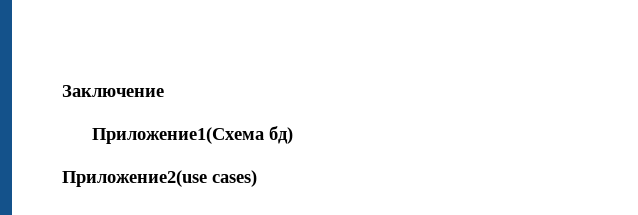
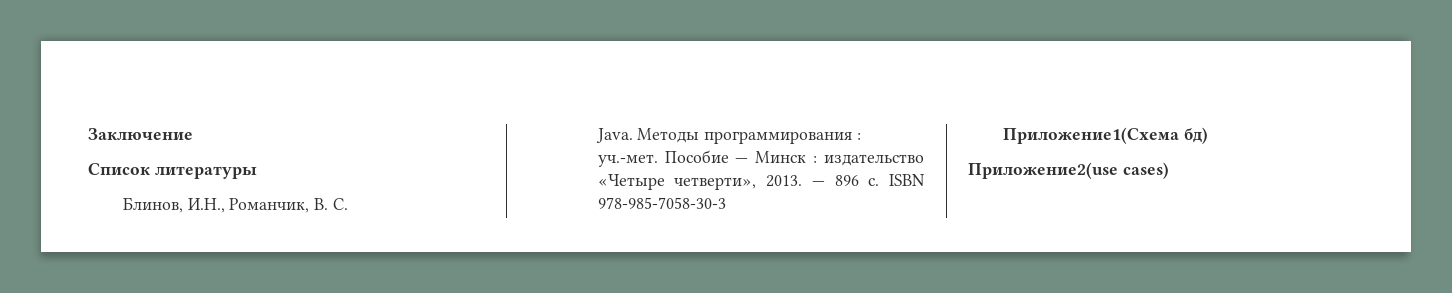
(164, 91) none -> [88,163,257,179] [122,197,348,213] [595,128,861,144] [597,150,924,167] [597,174,925,190] [597,197,726,209] // Список литературы // Блинов, И.Н., Романчик, В. С. // Java. Методы программирования : уч.-мет. Пособие — Минск : издательство «Четыре четверти», 2013. — 896 с. ISBN 978-985-7058-30-3

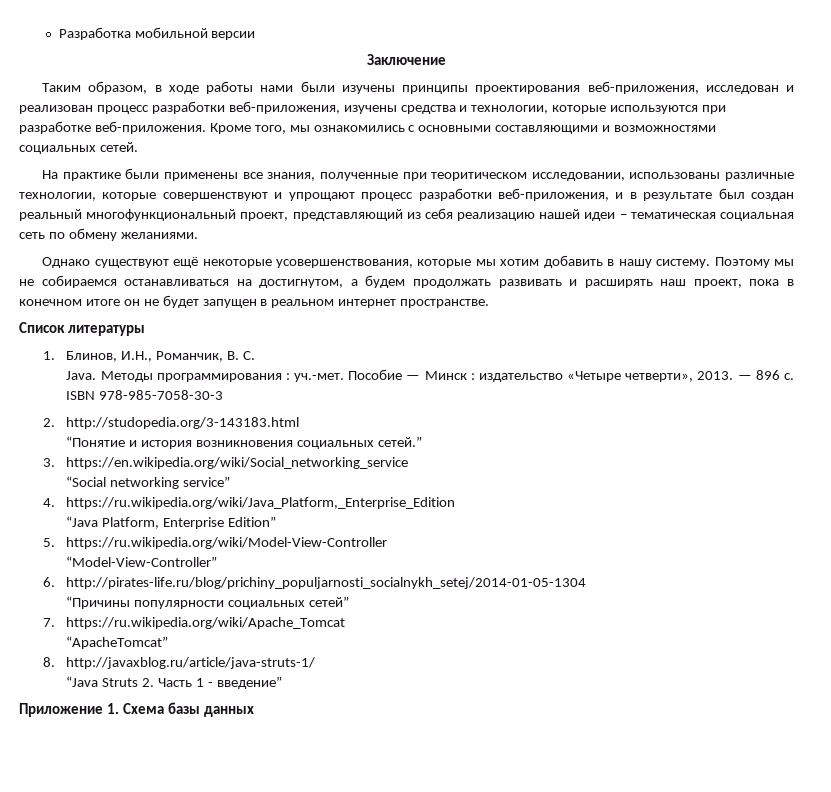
[88,128,193,140] Заключение -> [58,27,256,40] [367,54,446,65] [42,81,794,94] [19,101,727,114] [19,121,717,134] [19,142,138,154] [42,168,794,181] [19,188,794,201] [19,208,794,221] [19,228,198,241] [42,255,794,268] [19,275,794,288] [19,295,490,308] Разработка мобильной версии // Заключение // Таким образом, в ходе работы нами были изучены принципы проектирования веб-приложения, исследован и реализован процесс разработки веб-приложения, изучены средства и технологии, которые используются при разработке веб-приложения. Кроме того, мы ознакомились с основными составляющими и возможностями социальных сетей. // На практике были применены все знания, полученные при теоритическом исследовании, использованы различные технологии, которые совершенствуют и упрощают процесс разработки веб-приложения, и в результате был создан реальный многофункциональный проект, представляющий из себя реализацию нашей идеи – тематическая социальная сеть по обмену желаниями. // Однако существуют ещё некоторые усовершенствования, которые мы хотим добавить в нашу систему. Поэтому мы не собираемся останавливаться на достигнутом, а будем продолжать развивать и расширять наш проект, пока в конечном итоге он не будет запущен в реальном интернет пространстве.
(257, 172) none -> [42,351,55,360] 1.
[1002,127,1208,144] [968,162,1169,179] Приложение1(Схема бд) // Приложение2(use cases) -> [42,417,300,429] [66,436,422,449] [42,457,409,469] [66,476,231,489] [42,497,456,509] [66,516,277,529] [42,537,388,549] [66,556,218,567] [42,577,587,589] [66,596,350,609] [42,617,346,629] [66,636,169,649] [42,657,316,669] [66,676,282,689] [19,702,254,717] 2. http://studopedia.org/3-143183.html // “Понятие и история возникновения социальных сетей.” // 3. https://en.wikipedia.org/wiki/Social_networking_service // “Social networking service” // 4. https://ru.wikipedia.org/wiki/Java_Platform,_Enterprise_Edition // “Java Platform, Enterprise Edition” // 5. https://ru.wikipedia.org/wiki/Model-View-Controller // “Model-View-Controller” // 6. http://pirates-life.ru/blog/prichiny_populjarnosti_socialnykh_setej/2014-01-05-1304 // “Причины популярности социальных сетей” // 7. https://ru.wikipedia.org/wiki/Apache_Tomcat // “ApacheTomcat” // 8. http://javaxblog.ru/article/java-struts-1/ // “Java Struts 2. Часть 1 - введение” // Приложение 1. Схема базы данных

